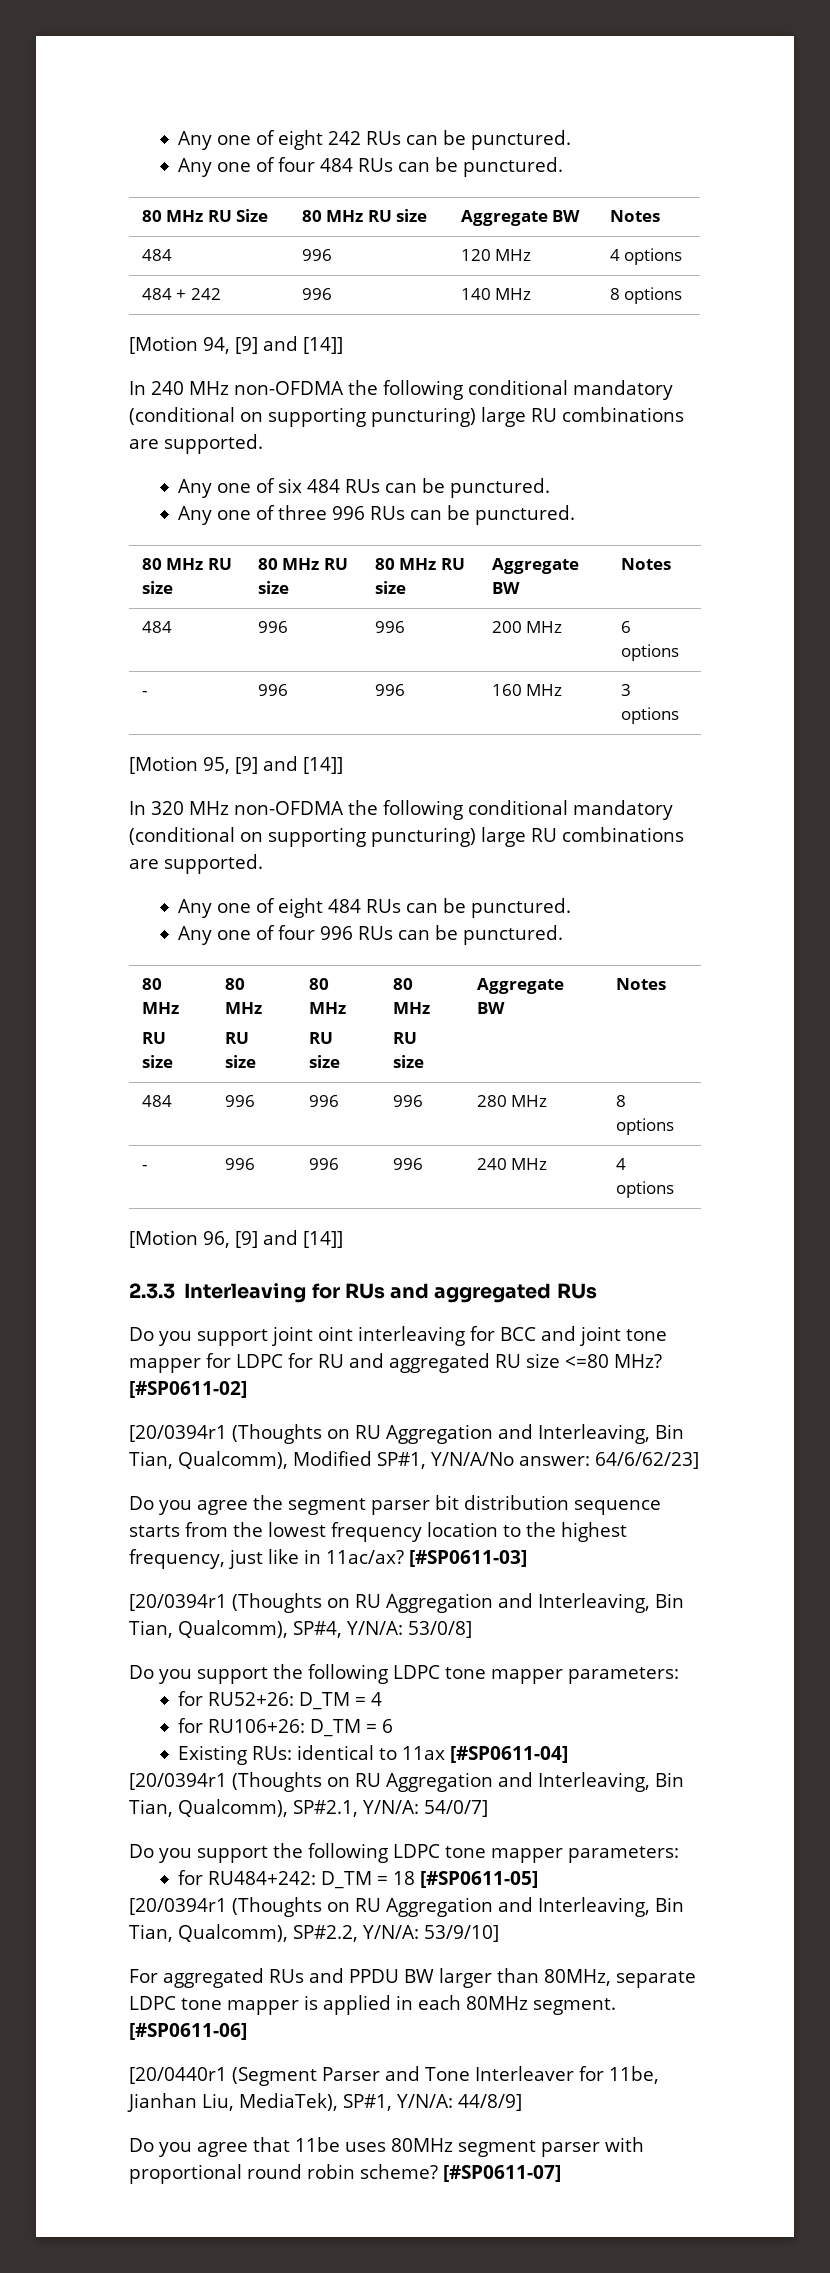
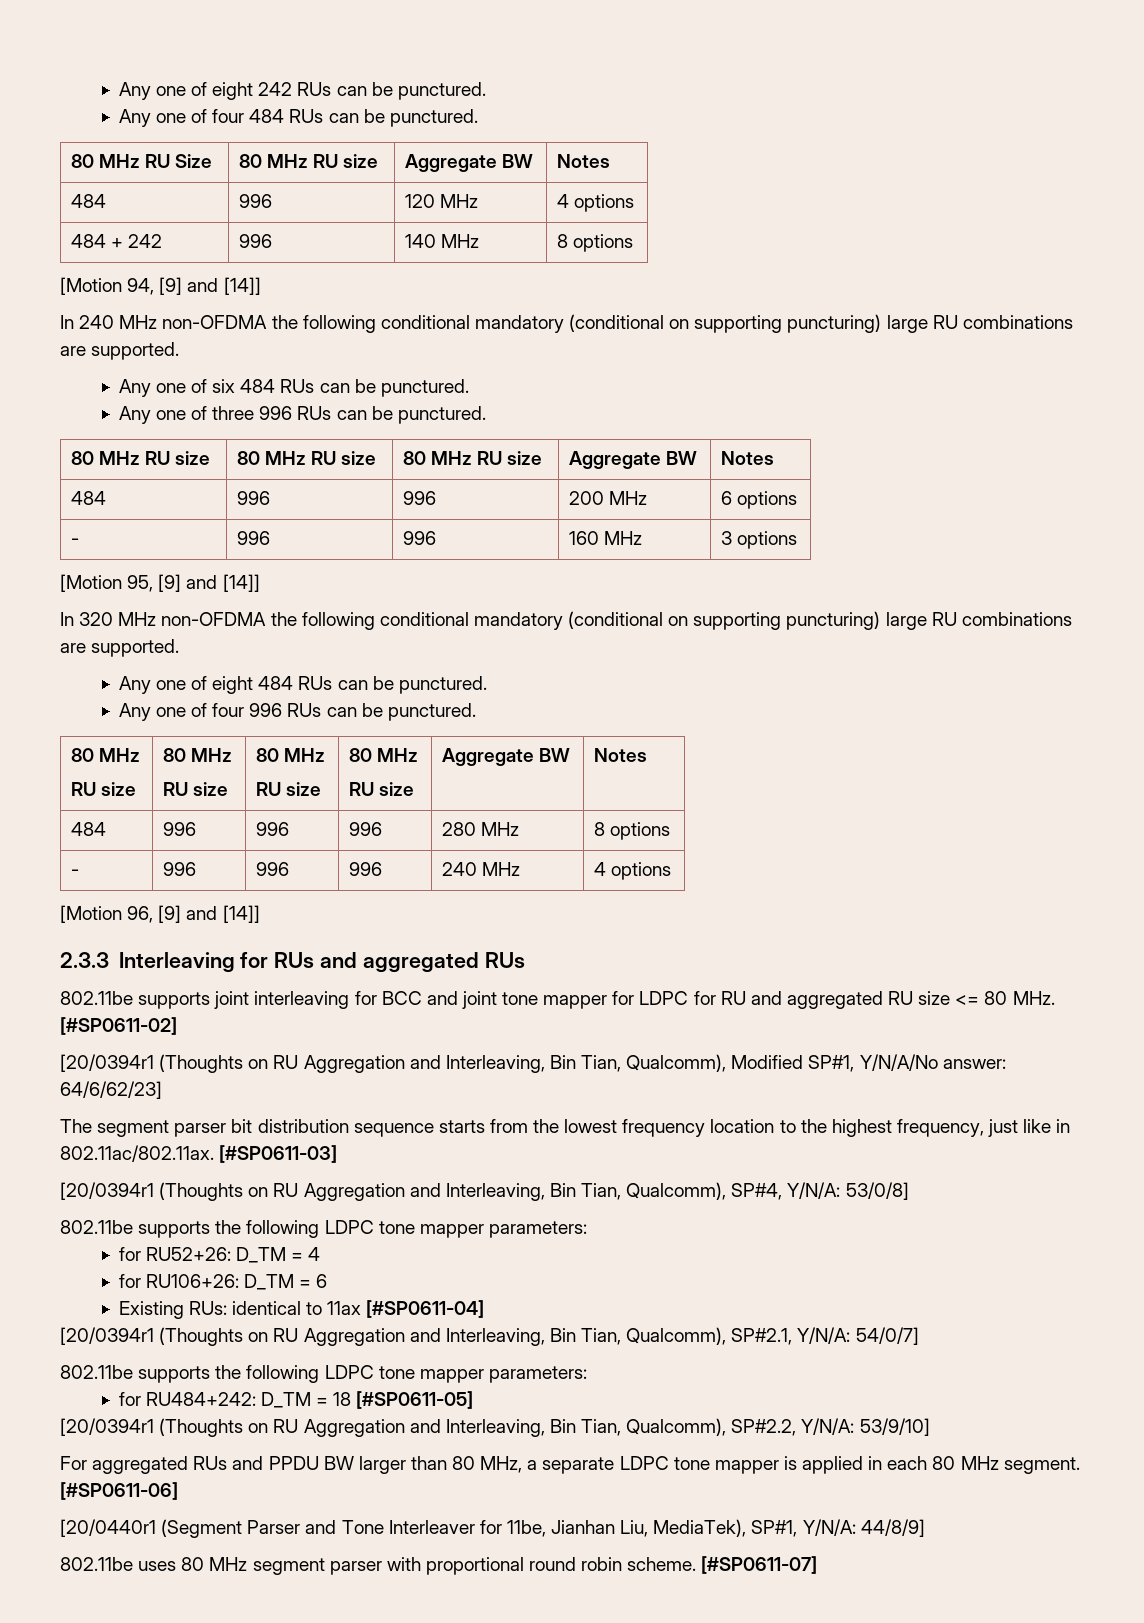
[129,1326,353,1346] Do you support joint oint -> [60,991,250,1009] 802.11be supports joint
[565,1354,662,1368] <=80 MHz? -> [955,991,1055,1005] <= 80 MHz.
[129,1495,283,1515] Do you agree the -> [60,1119,92,1133] The
[325,1550,404,1564] 11ac/ax? -> [60,1145,214,1162] 802.11ac/802.11ax.
[129,1665,268,1684] Do you support -> [60,1220,211,1238] 802.11be supports
[129,1844,268,1863] Do you support -> [60,1365,211,1383] 802.11be supports
[544,1969,611,1986] 80MHz, -> [452,1456,538,1473] 80 MHz, a
[466,1996,528,2010] 80MHz -> [932,1456,999,1470] 80 MHz
[129,2137,453,2157] Do you agree that 11be uses 80MHz -> [60,1557,248,1571] 802.11be uses 80 MHz
[360,2164,438,2179] scheme? -> [627,1557,697,1571] scheme.

